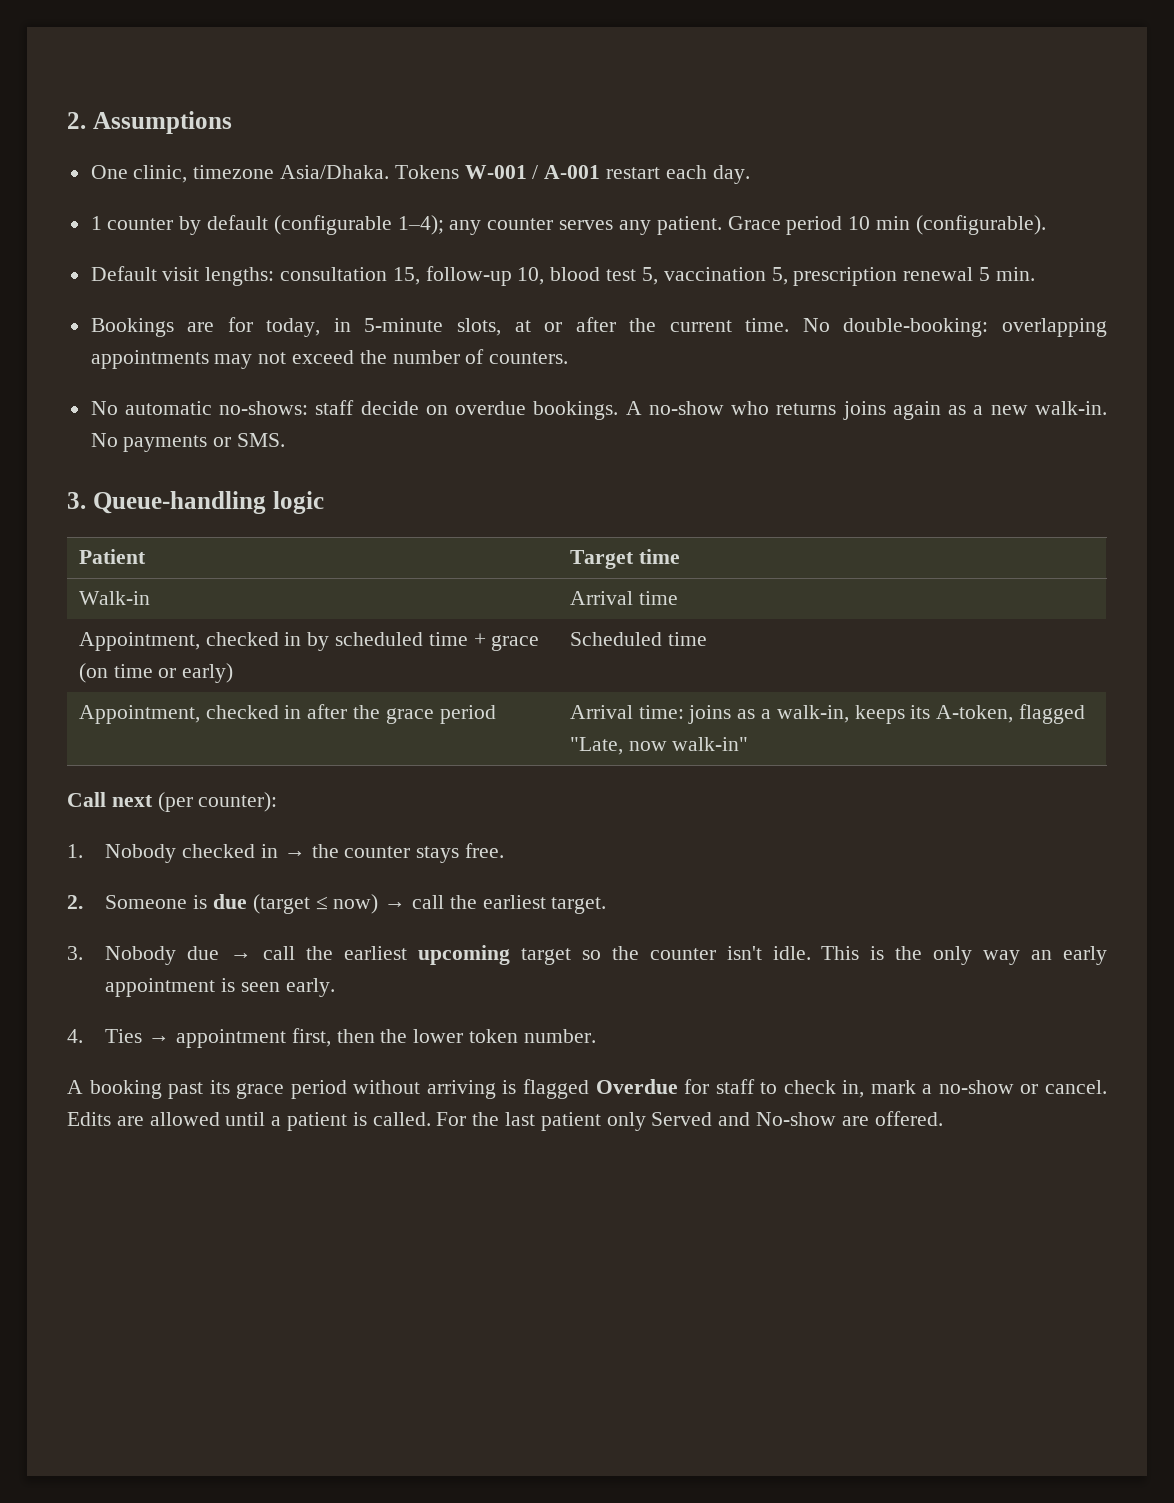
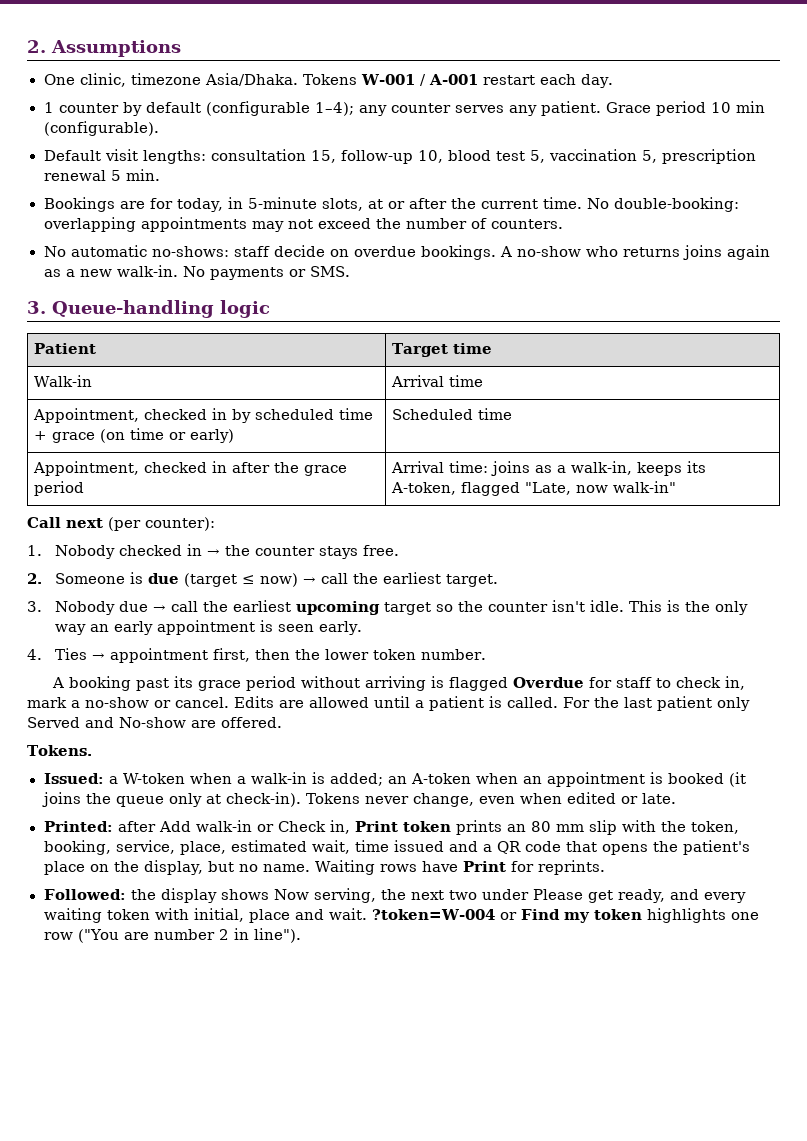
(943, 1118) none -> [27,745,92,756] [43,772,747,787] [41,792,677,807] [43,820,739,835] [43,840,750,855] [43,860,606,875] [43,888,747,903] [43,908,759,923] [43,928,302,943] // Tokens. // Issued: a W-token when a walk-in is added; an A-token when an appointment is booked (it joins the queue only at check-in). Tokens never change, even when edited or late. // Printed: after Add walk-in or Check in, Print token prints an 80 mm slip with the token, booking, service, place, estimated wait, time issued and a QR code that opens the patient's place on the display, but no name. Waiting rows have Print for reprints. // Followed: the display shows Now serving, the next two under Please get ready, and every waiting token with initial, place and wait. ?token=W-004 or Find my token highlights one row ("You are number 2 in line").

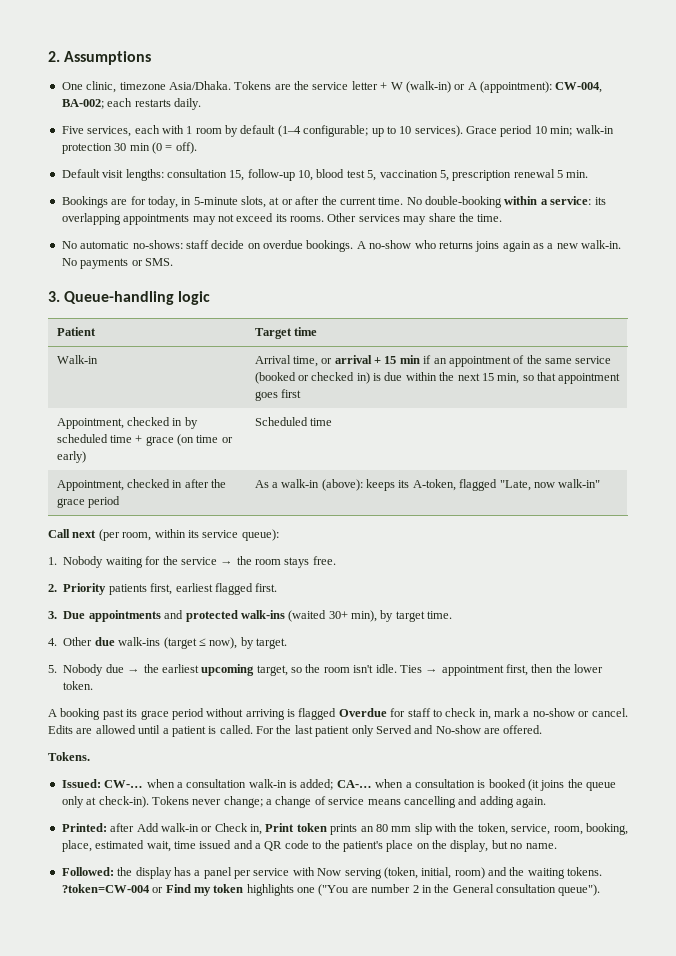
[361,74,614,88] [43,101,765,116] [43,121,159,136] W-001 / A-001 restart each day. // 1 counter by default (configurable 1–4); any counter serves any patient. Grace period 10 min (configurable). -> [274,81,603,93] [61,98,201,110] [61,125,614,137] [61,142,197,154] are the service letter + W (walk-in) or A (appointment): CW-004, BA-002; each restarts daily. // Five services, each with 1 room by default (1–4 configurable; up to 10 services). Grace period 10 min; walk-in protection 30 min (0 = off).
[614,197,740,212] double-booking: -> [425,196,606,208] double-booking within a service: its
[375,218,563,229] the number of counters. -> [275,213,503,225] its rooms. Other services may share the time.
[449,375,484,387] time -> [292,355,612,367] [254,372,621,384] [254,389,301,401] time, or arrival + 15 min if an appointment of the same service (booked or checked in) is due within the next 15 min, so that appointment goes first
[391,461,633,476] Arrival time: joins as a walk-in, -> [254,479,363,491] As a walk-in (above):
[145,517,215,531] [27,544,315,559] counter): // 1. Nobody checked in → the counter -> [122,529,279,541] [48,556,282,568] room, within its service queue): // 1. Nobody waiting for the service → the room
[54,572,441,587] Someone is due (target ≤ now) → call the earliest -> [63,583,278,595] [48,610,453,622] [48,637,254,649] Priority patients first, earliest flagged first. // 3. Due appointments and protected walk-ins (waited 30+ min), by target time. // 4. Other due walk-ins (target ≤ now), by
[27,601,42,612] 3. -> [48,665,57,673] 5.
[170,601,198,612] call -> (141, 671) none
[383,602,431,615] target -> [256,665,288,676] target,
[487,602,548,612] counter -> [323,667,350,673] room
[628,600,748,615] [54,620,362,635] [27,649,42,660] This is the only way an early appointment is seen early. // 4. -> (397, 668) none
[372,649,486,660] token number. -> [63,681,94,690] token.
[108,773,247,784] a W-token when a -> [104,779,247,788] CW-… when a consultation
[388,772,646,787] an A-token when an appointment -> [336,779,475,788] CA-… when a consultation
[413,792,677,807] change, even when edited or late. -> [223,796,546,808] change; a change of service means cancelling and adding again.
[43,840,175,855] booking, service, -> [511,823,628,835] service, room, booking,
[565,841,648,855] that opens -> [312,841,322,849] to
[315,860,606,875] [43,888,747,903] [43,908,495,923] Waiting rows have Print for reprints. // Followed: the display shows Now serving, the next two under Please get ready, and every waiting token with initial, place and wait. ?token=W-004 -> [61,867,603,879] [61,884,150,893] // Followed: the display has a panel per service with Now serving (token, initial, room) and the waiting tokens. ?token=CW-004
[43,932,73,940] row -> (315, 890) none
[254,928,302,943] line"). -> [434,884,601,896] the General consultation queue").

